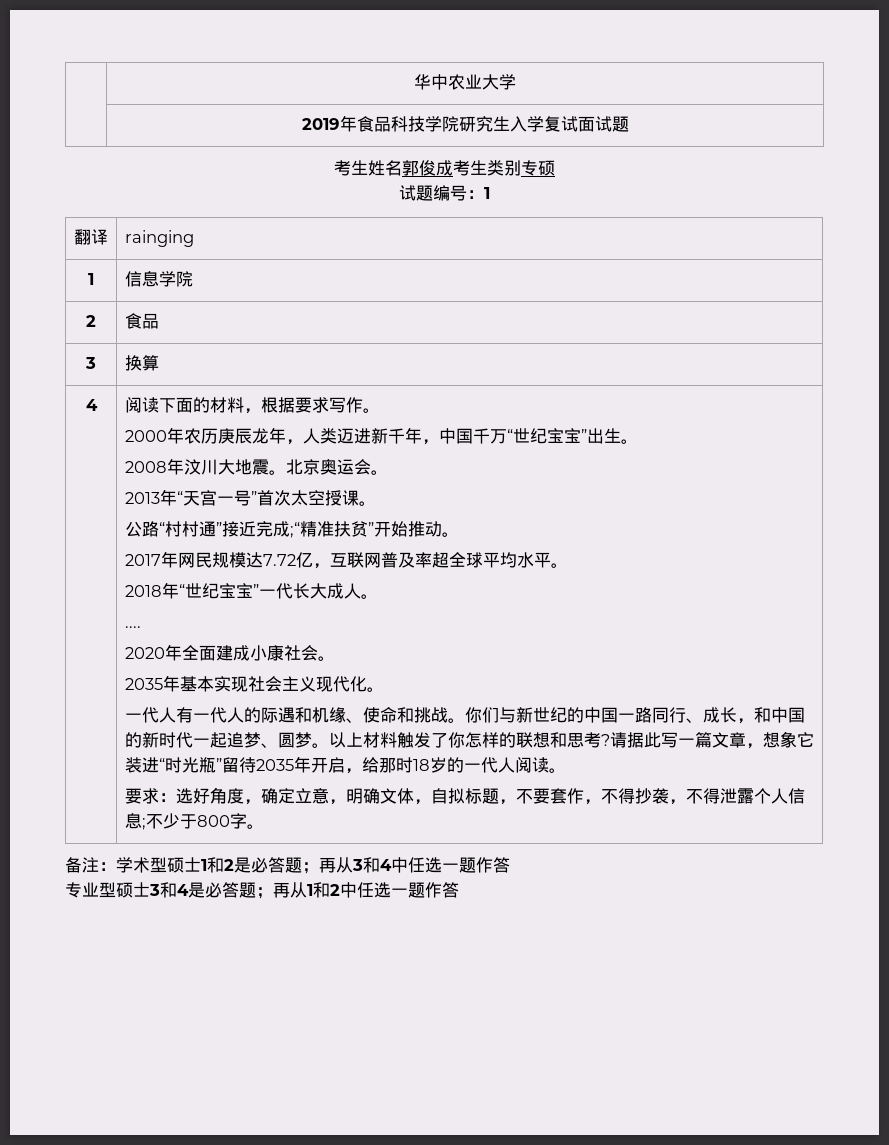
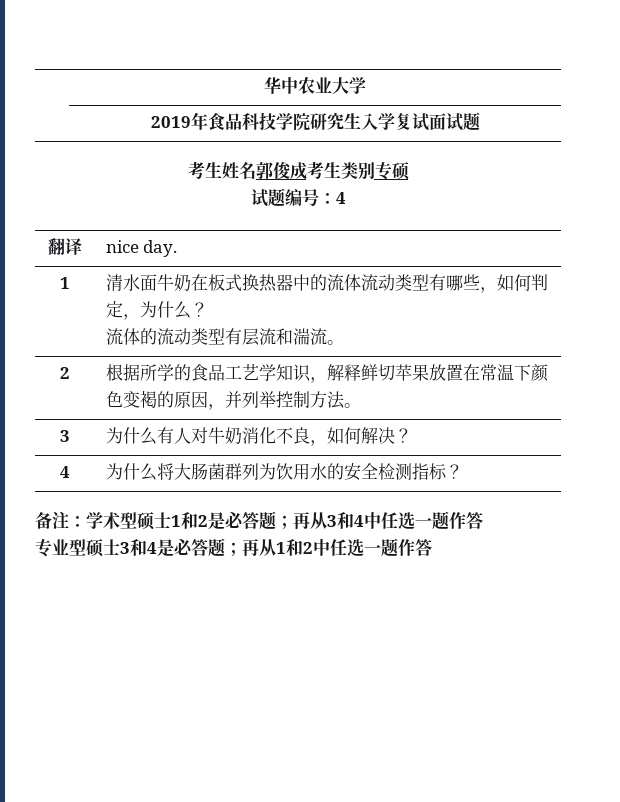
[484,187,490,199] 1 -> [335,192,346,204] 4
[124,230,194,247] rainging -> [105,240,178,257] nice day.
[124,271,193,287] 信息学院 -> [105,274,548,293] [105,301,208,320] [105,328,344,346] 清水面牛奶在板式换热器中的流体流动类型有哪些，如何判定，为什么？ // 流体的流动类型有层流和湍流。
[124,313,159,329] [85,357,96,369] [124,355,159,371] [85,399,98,411] [124,397,380,414] [124,427,638,445] [124,458,388,475] [124,489,376,506] [124,521,459,538] [124,551,568,569] [124,582,378,599] [124,626,141,628] [124,644,335,661] [124,675,384,692] [124,707,805,724] [124,731,814,749] [124,756,566,774] [124,787,805,805] [124,813,264,830] 食品 // 3 | 换算 // 4 | 阅读下面的材料，根据要求写作。 // 2000年农历庚辰龙年，人类迈进新千年，中国千万“世纪宝宝”出生。 // 2008年汶川大地震。北京奥运会。 // 2013年“天宫一号”首次太空授课。 // 公路“村村通”接近完成;“精准扶贫”开始推动。 // 2017年网民规模达7.72亿，互联网普及率超全球平均水平。 // 2018年“世纪宝宝”一代长大成人。 // .... // 2020年全面建成小康社会。 // 2035年基本实现社会主义现代化。 // 一代人有一代人的际遇和机缘、使命和挑战。你们与新世纪的中国一路同行、成长，和中国的新时代一起追梦、圆梦。以上材料触发了你怎样的联想和思考?请据此写一篇文章，想象它装进“时光瓶”留待2035年开启，给那时18岁的一代人阅读。 // 要求：选好角度，确定立意，明确文体，自拟标题，不要套作，不得抄袭，不得泄露个人信息;不少于800字。 -> [105,364,549,383] [105,390,361,410] [60,430,70,442] [105,427,412,446] [60,466,70,478] [105,463,463,481] 根据所学的食品工艺学知识，解释鲜切苹果放置在常温下颜色变褐的原因，并列举控制方法。 // 3 | 为什么有人对牛奶消化不良，如何解决？ // 4 | 为什么将大肠菌群列为饮用水的安全检测指标？

